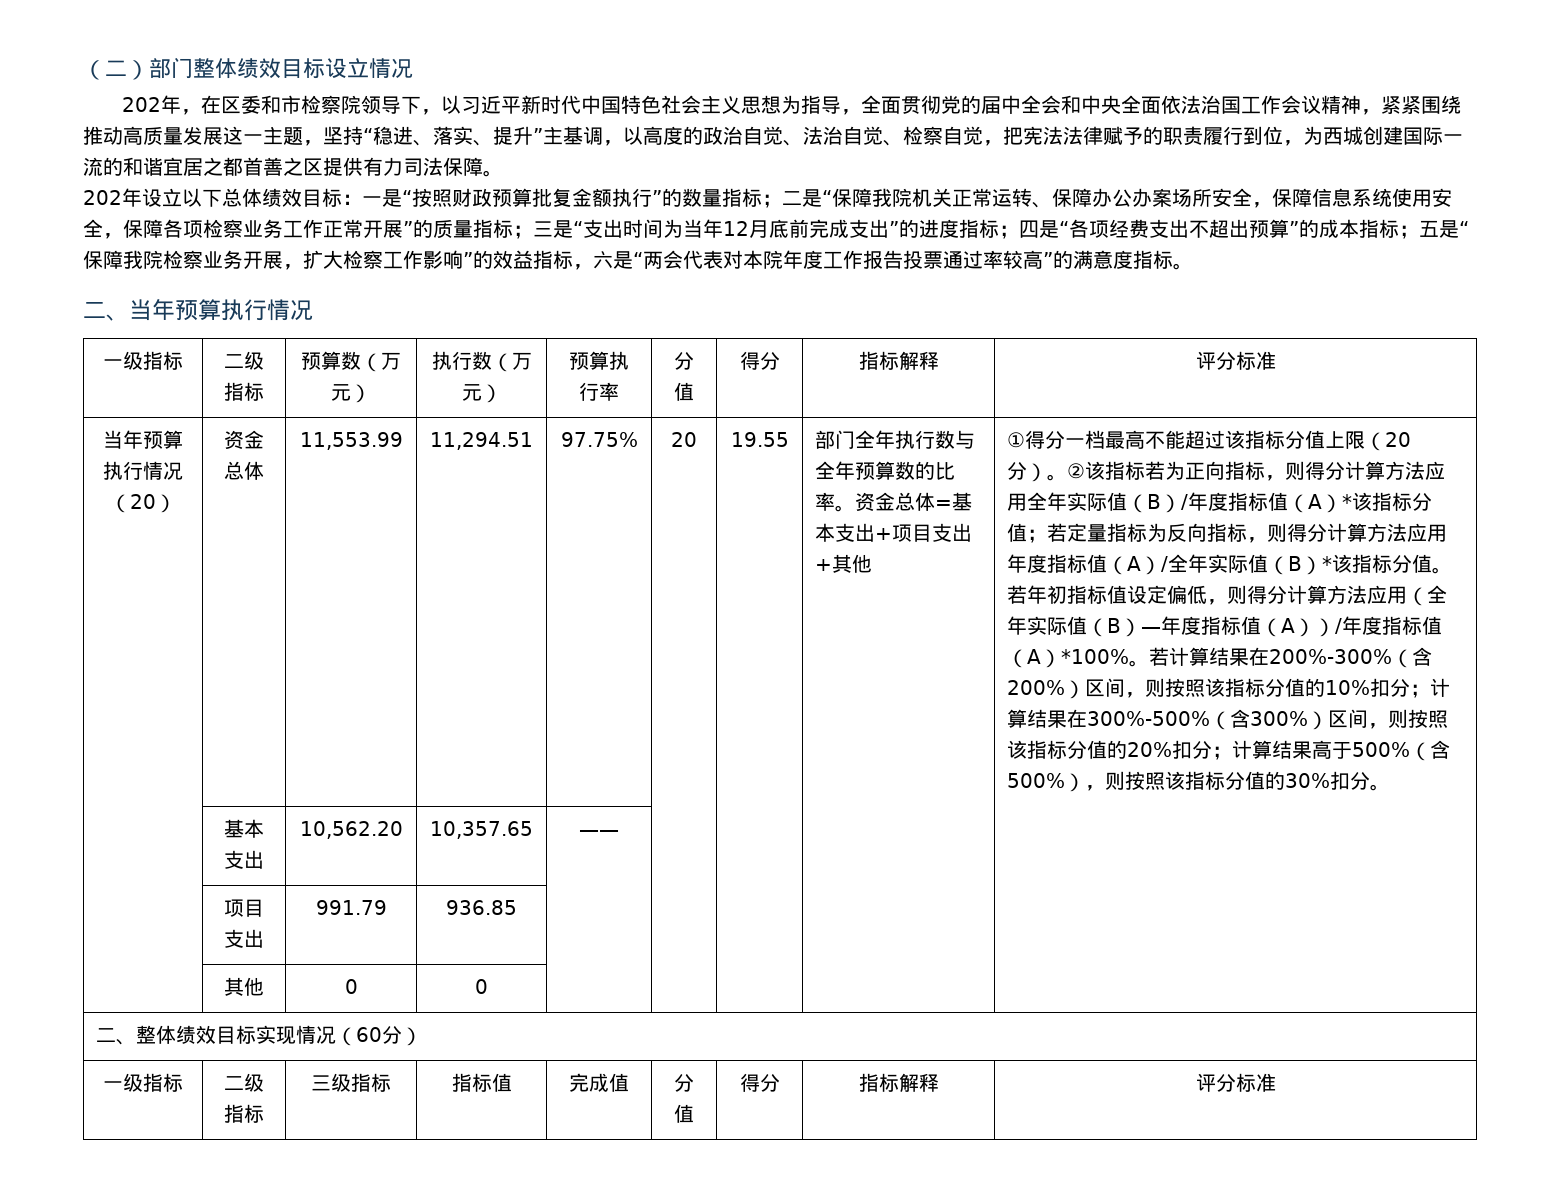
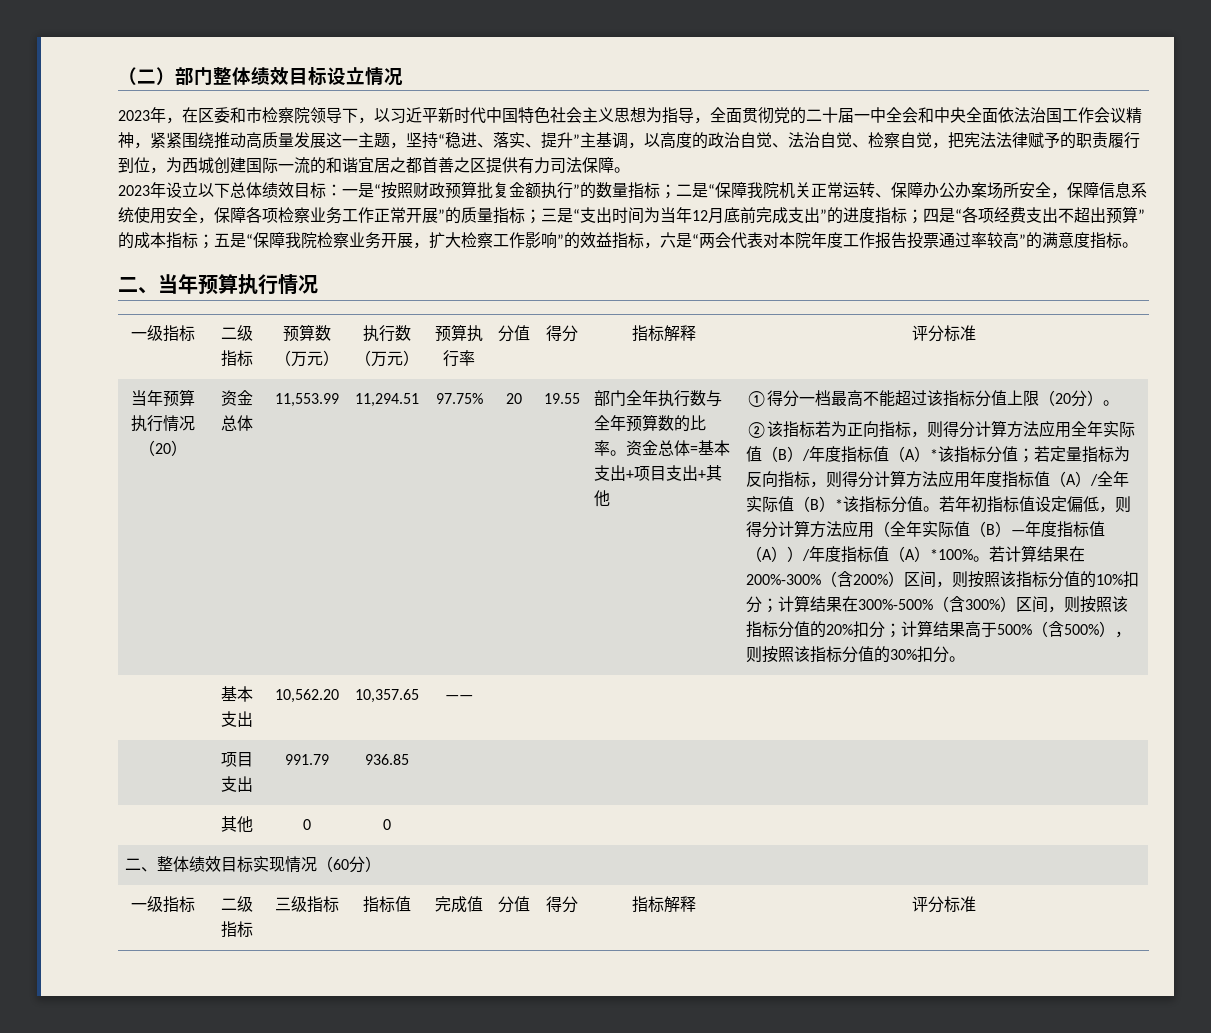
[122,97,162,112] 202 -> [118,110,150,121] 2023
[981,96,1002,114] 届 -> [806,107,870,123] 二十届一
[83,190,122,205] 202 -> [118,185,150,196] 2023
(1068, 477) none -> (1119, 403) //

